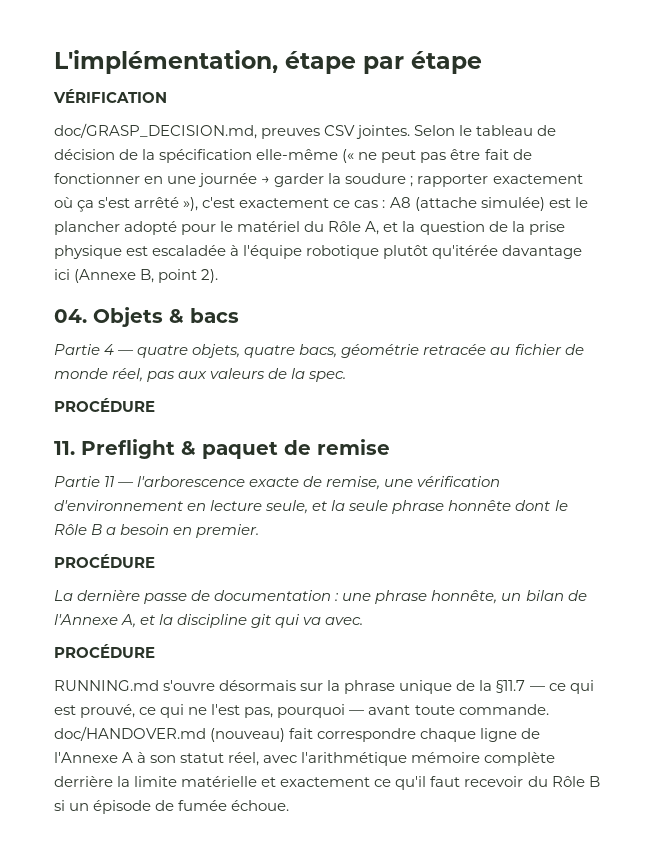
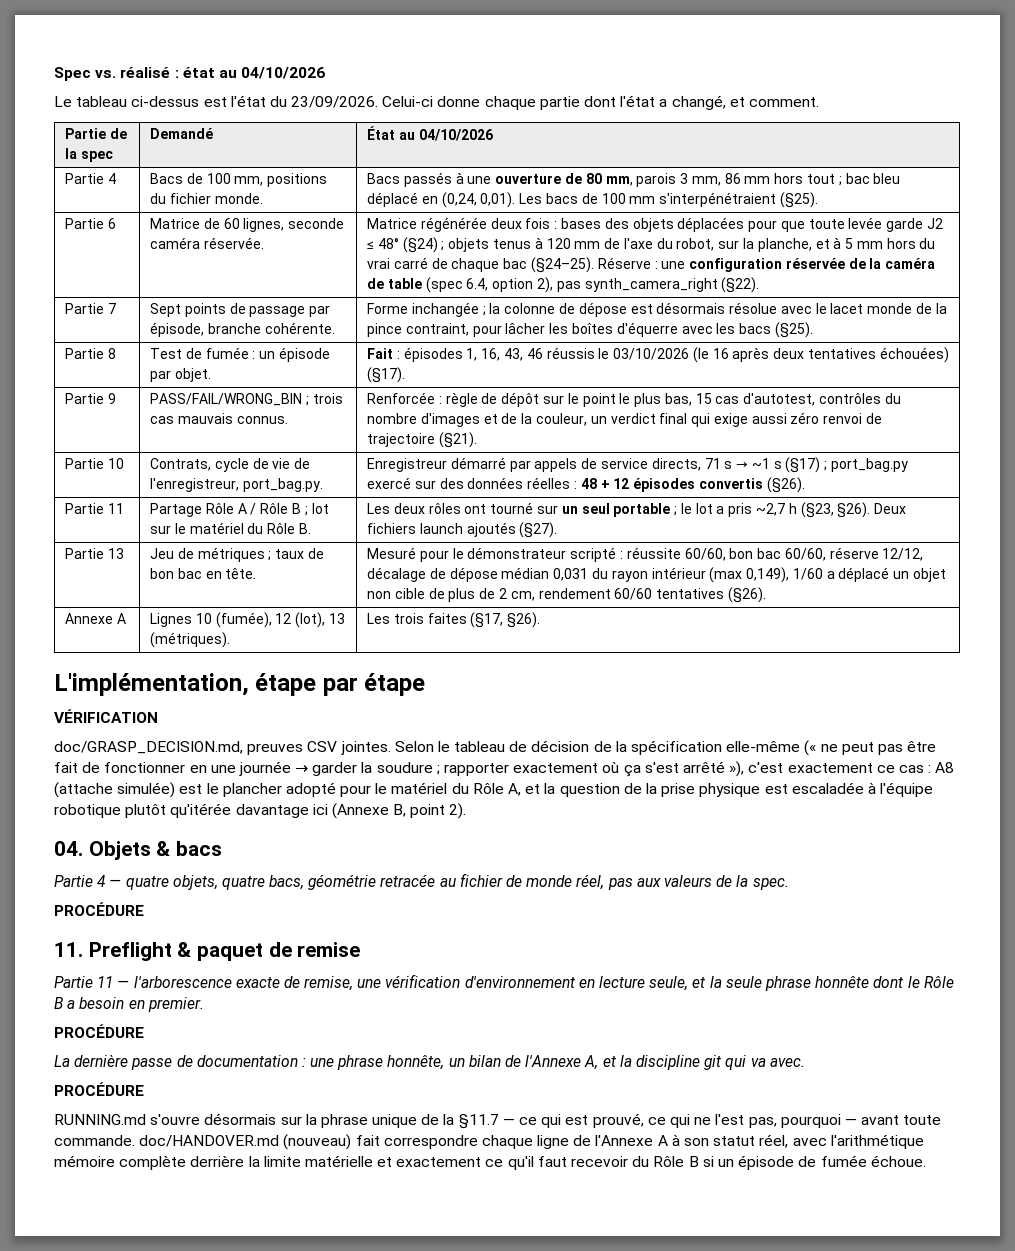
(54, 62) none -> [54,67,326,81] [54,95,819,110] [65,128,127,139] [65,148,113,162] [150,128,214,139] [367,126,493,141] [65,173,116,184] [150,173,328,187] [150,193,263,204] [367,172,901,187] [367,192,818,208] [65,218,116,229] [150,218,345,232] [150,237,264,249] [367,217,943,232] [367,237,936,253] [367,257,936,273] [367,277,760,293] [65,303,116,314] [150,303,331,317] [150,322,335,337] [367,302,947,317] [367,322,813,338] [65,348,116,359] [150,347,330,362] [150,368,211,382] [367,347,949,363] [367,367,406,383] [65,393,116,404] [150,393,343,406] [150,413,288,424] [367,392,901,407] [367,412,882,427] [367,432,477,448] [65,458,124,469] [150,458,311,472] [150,478,323,492] [367,457,908,473] [367,477,805,493] [65,503,124,514] [150,503,329,517] [150,522,311,534] [367,502,907,518] [367,522,558,538] [65,548,124,559] [150,547,324,562] [150,568,257,579] [367,547,924,562] [367,567,946,583] [367,587,766,603] [65,613,126,624] [150,612,345,628] [150,632,231,648] [367,612,541,628] Spec vs. réalisé : état au 04/10/2026 // Le tableau ci-dessus est l'état du 23/09/2026. Celui-ci donne chaque partie dont l'état a changé, et comment. // Partie de la spec | Demandé | État au 04/10/2026 // Partie 4 | Bacs de 100 mm, positions du fichier monde. | Bacs passés à une ouverture de 80 mm, parois 3 mm, 86 mm hors tout ; bac bleu déplacé en (0,24, 0,01). Les bacs de 100 mm s'interpénétraient (§25). // Partie 6 | Matrice de 60 lignes, seconde caméra réservée. | Matrice régénérée deux fois : bases des objets déplacées pour que toute levée garde J2 ≤ 48° (§24) ; objets tenus à 120 mm de l'axe du robot, sur la planche, et à 5 mm hors du vrai carré de chaque bac (§24–25). Réserve : une configuration réservée de la caméra de table (spec 6.4, option 2), pas synth_camera_right (§22). // Partie 7 | Sept points de passage par épisode, branche cohérente. | Forme inchangée ; la colonne de dépose est désormais résolue avec le lacet monde de la pince contraint, pour lâcher les boîtes d'équerre avec les bacs (§25). // Partie 8 | Test de fumée : un épisode par objet. | Fait : épisodes 1, 16, 43, 46 réussis le 03/10/2026 (le 16 après deux tentatives échouées) (§17). // Partie 9 | PASS/FAIL/WRONG_BIN ; trois cas mauvais connus. | Renforcée : règle de dépôt sur le point le plus bas, 15 cas d'autotest, contrôles du nombre d'images et de la couleur, un verdict final qui exige aussi zéro renvoi de trajectoire (§21). // Partie 10 | Contrats, cycle de vie de l'enregistreur, port_bag.py. | Enregistreur démarré par appels de service directs, 71 s → ~1 s (§17) ; port_bag.py exercé sur des données réelles : 48 + 12 épisodes convertis (§26). // Partie 11 | Partage Rôle A / Rôle B ; lot sur le matériel du Rôle B. | Les deux rôles ont tourné sur un seul portable ; le lot a pris ~2,7 h (§23, §26). Deux fichiers launch ajoutés (§27). // Partie 13 | Jeu de métriques ; taux de bon bac en tête. | Mesuré pour le démonstrateur scripté : réussite 60/60, bon bac 60/60, réserve 12/12, décalage de dépose médian 0,031 du rayon intérieur (max 0,149), 1/60 a déplacé un objet non cible de plus de 2 cm, rendement 60/60 tentatives (§26). // Annexe A | Lignes 10 (fumée), 12 (lot), 13 (métriques). | Les trois faites (§17, §26). //

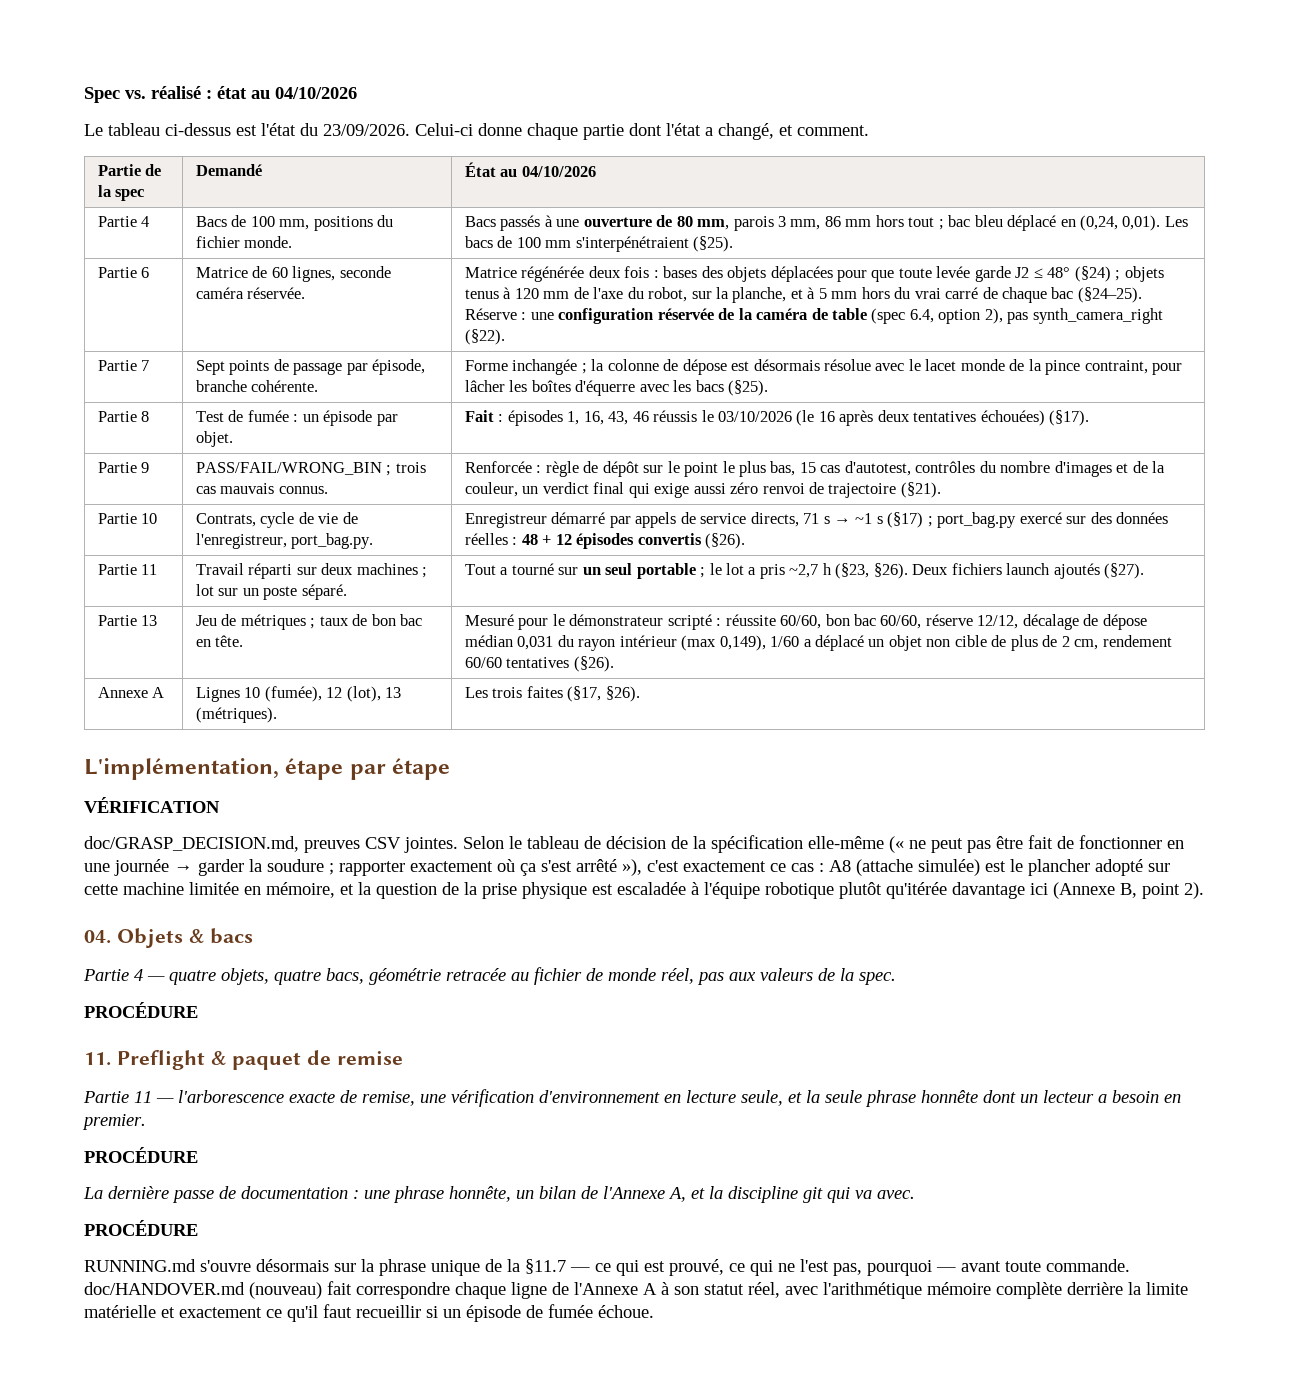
[150,503,329,517] [150,522,311,534] [367,503,487,514] Partage Rôle A / Rôle B ; lot sur le matériel du Rôle B. | Les deux rôles ont -> [195,563,428,579] [195,584,347,600] [464,564,509,575] Travail réparti sur deux machines ; lot sur un poste séparé. | Tout a
[340,782,522,797] pour le matériel du Rôle A, -> [1148,863,1170,872] [84,882,335,898] sur cette machine limitée en mémoire,
[907,976,954,988] [54,997,63,1009] le Rôle B -> [1020,1090,1094,1103] un lecteur
[571,1156,699,1167] recevoir du Rôle B -> [356,1305,421,1318] recueillir

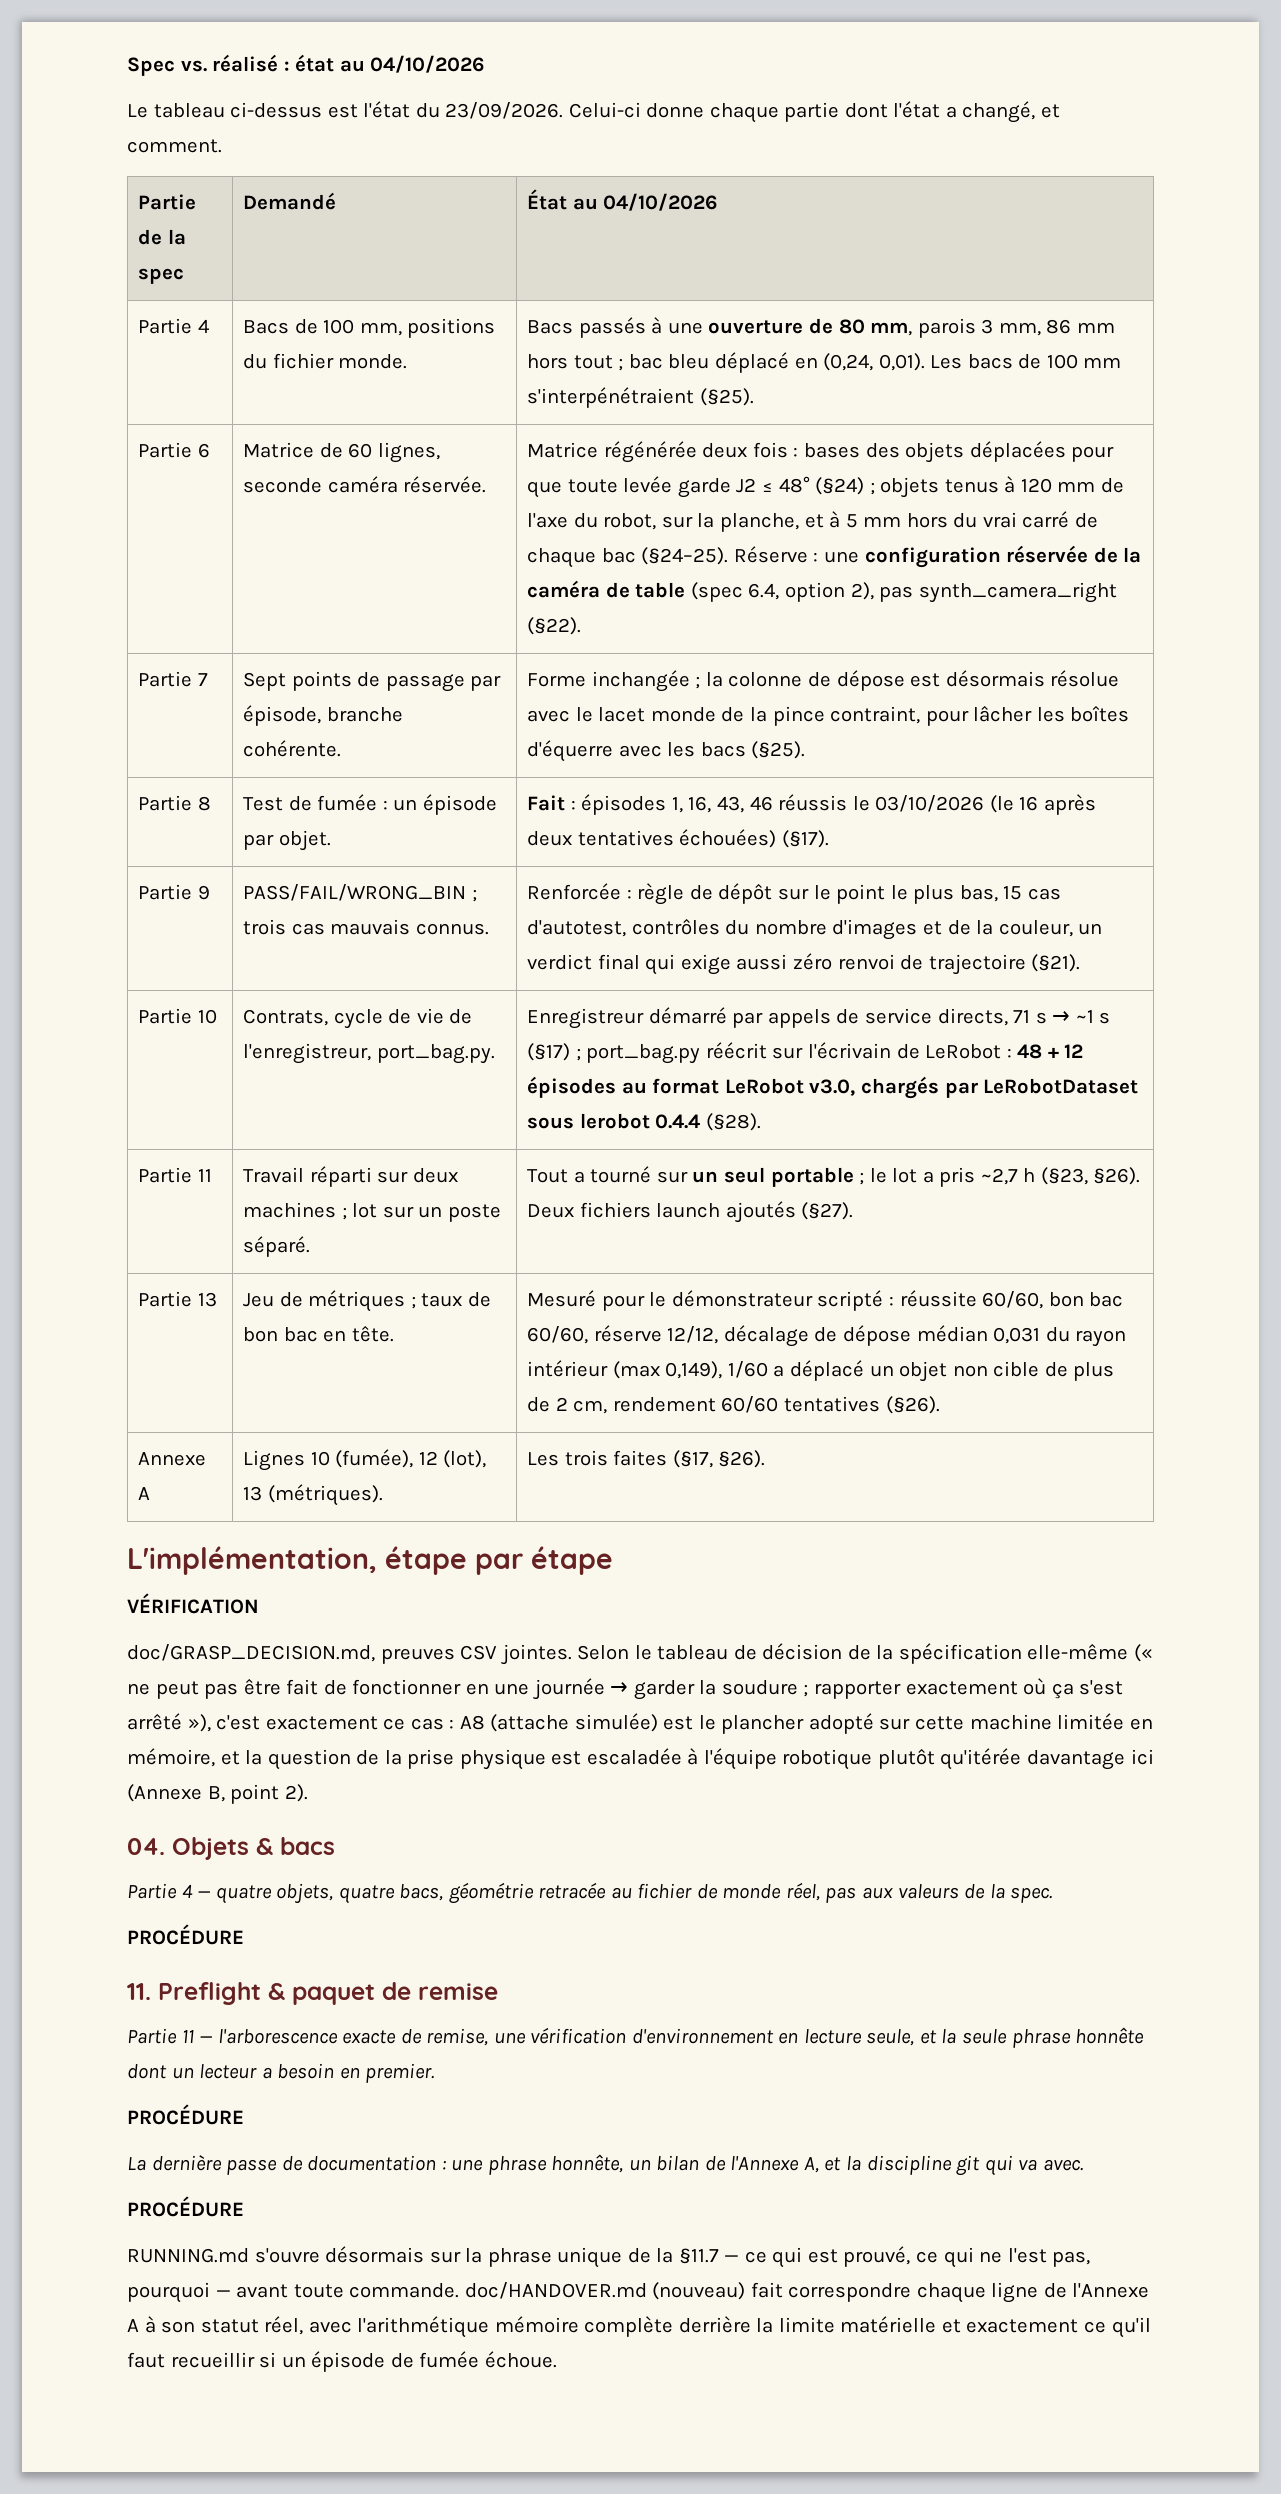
[1019,512,1169,524] [464,533,508,545] exercé sur des données réelles -> [705,1042,1002,1059] réécrit sur l'écrivain de LeRobot
[637,533,746,549] convertis (§26). -> [621,1076,1139,1099] [527,1113,761,1131] au format LeRobot v3.0, chargés par LeRobotDataset sous lerobot 0.4.4 (§28).

